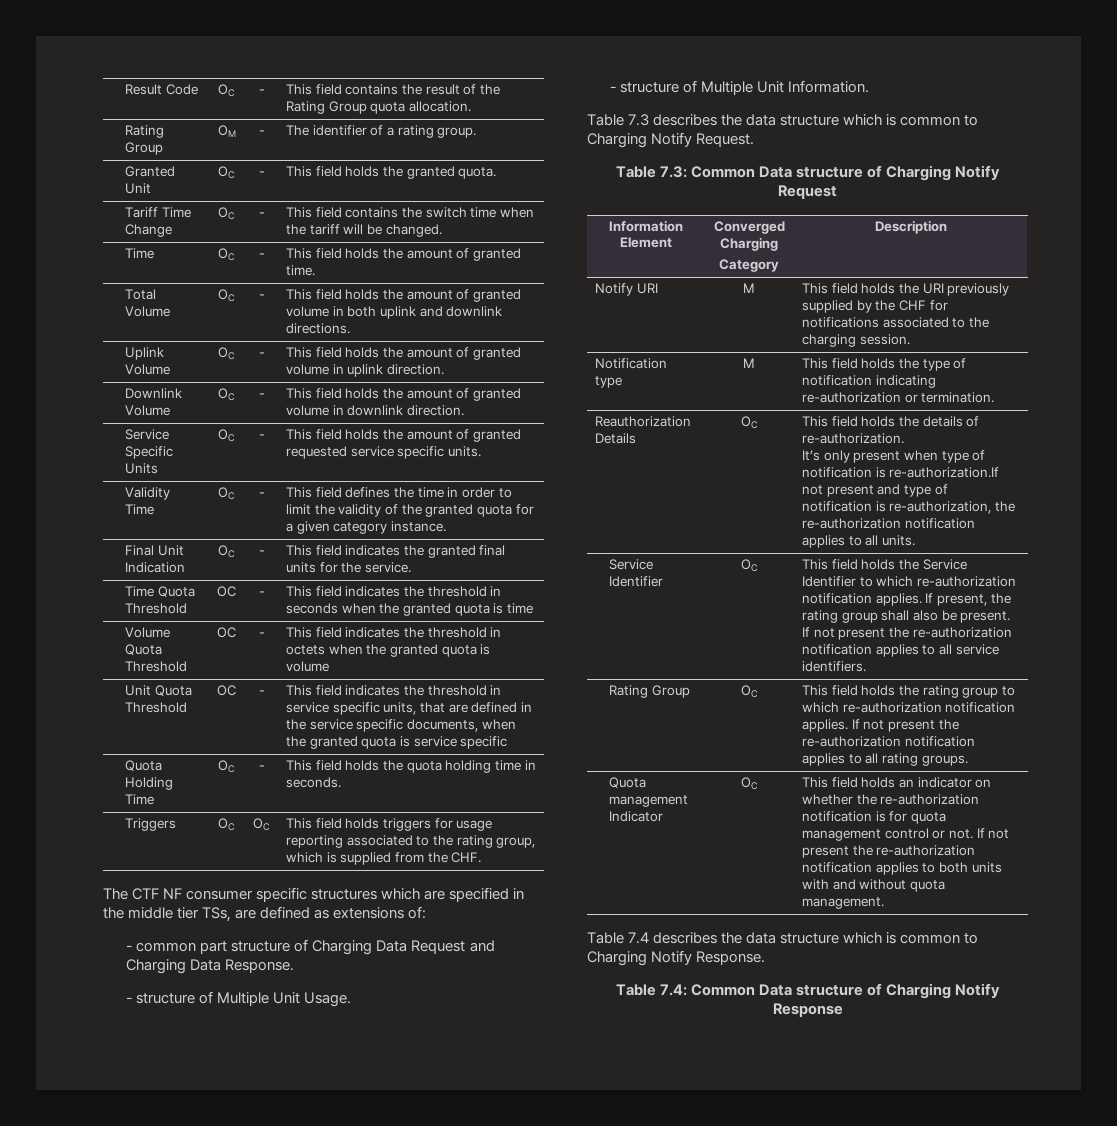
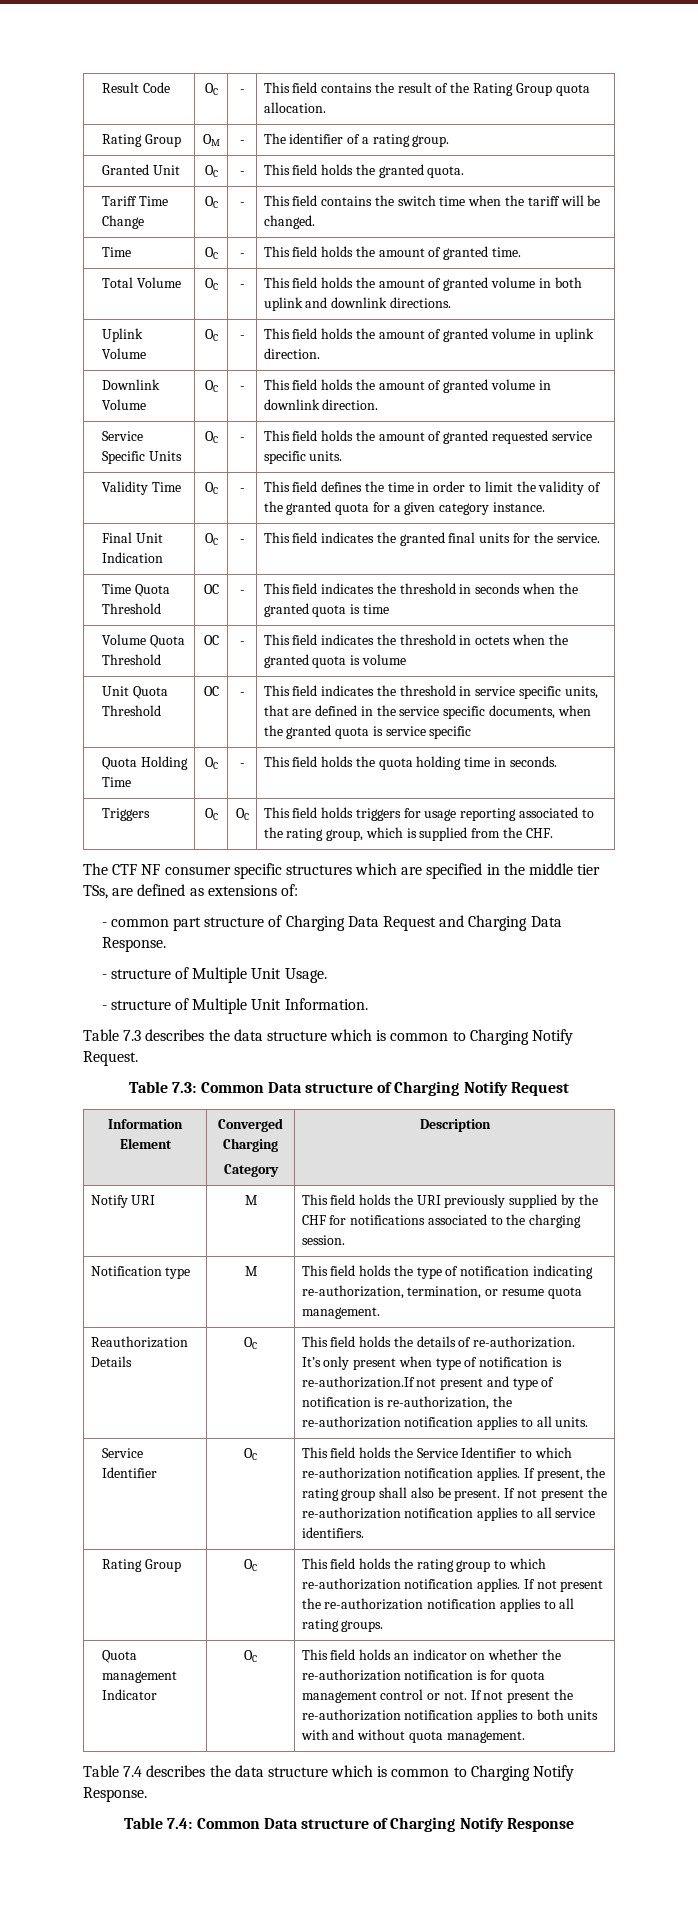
[801,392,995,403] re-authorization or termination. -> [301,1285,582,1299] [301,1307,380,1319] re-authorization, termination, or resume quota management.

